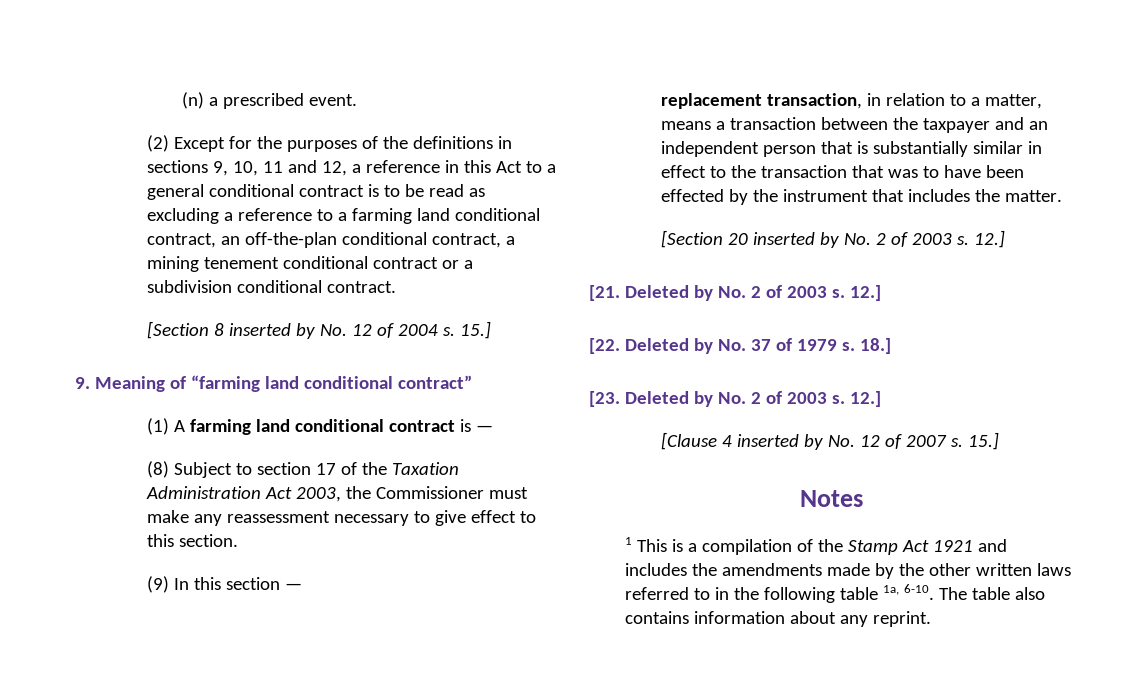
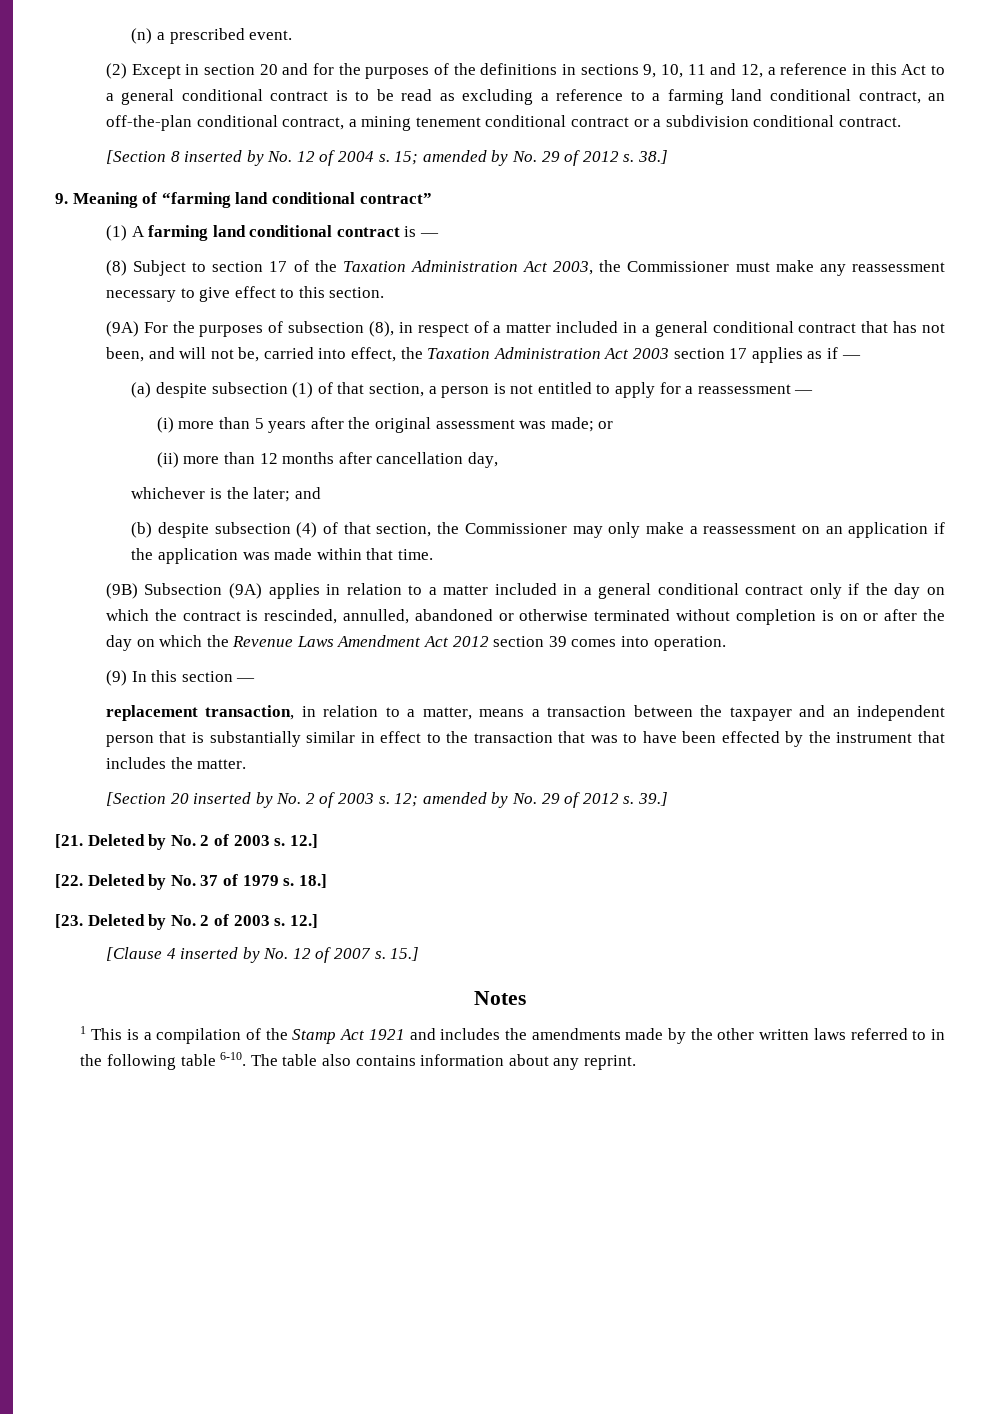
(225, 144) none -> [185,63,309,75] in section 20 and
[459,321,491,339] 15.] -> [394,150,668,166] 15; amended by No. 29 of 2012 s. 38.]
(238, 540) none -> [105,321,945,337] [105,347,861,363] [131,382,814,398] [156,417,614,433] [156,452,498,468] [131,487,321,502] [131,522,945,538] [131,548,433,564] [105,583,945,599] [105,609,945,625] [105,635,726,651] // (9A) For the purposes of subsection (8), in respect of a matter included in a general conditional contract that has not been, and will not be, carried into effect, the Taxation Administration Act 2003 section 17 applies as if — // (a) despite subsection (1) of that section, a person is not entitled to apply for a reassessment — // (i) more than 5 years after the original assessment was made; or // (ii) more than 12 months after cancellation day, // whichever is the later; and // (b) despite subsection (4) of that section, the Commissioner may only make a reassessment on an application if the application was made within that time. // (9B) Subsection (9A) applies in relation to a matter included in a general conditional contract only if the day on which the contract is rescinded, annulled, abandoned or otherwise terminated without completion is on or after the day on which the Revenue Laws Amendment Act 2012 section 39 comes into operation.
[973,230,1005,248] 12.] -> [394,792,668,808] 12; amended by No. 29 of 2012 s. 39.]
[882,585,899,595] 1a, -> (216, 1060) none

